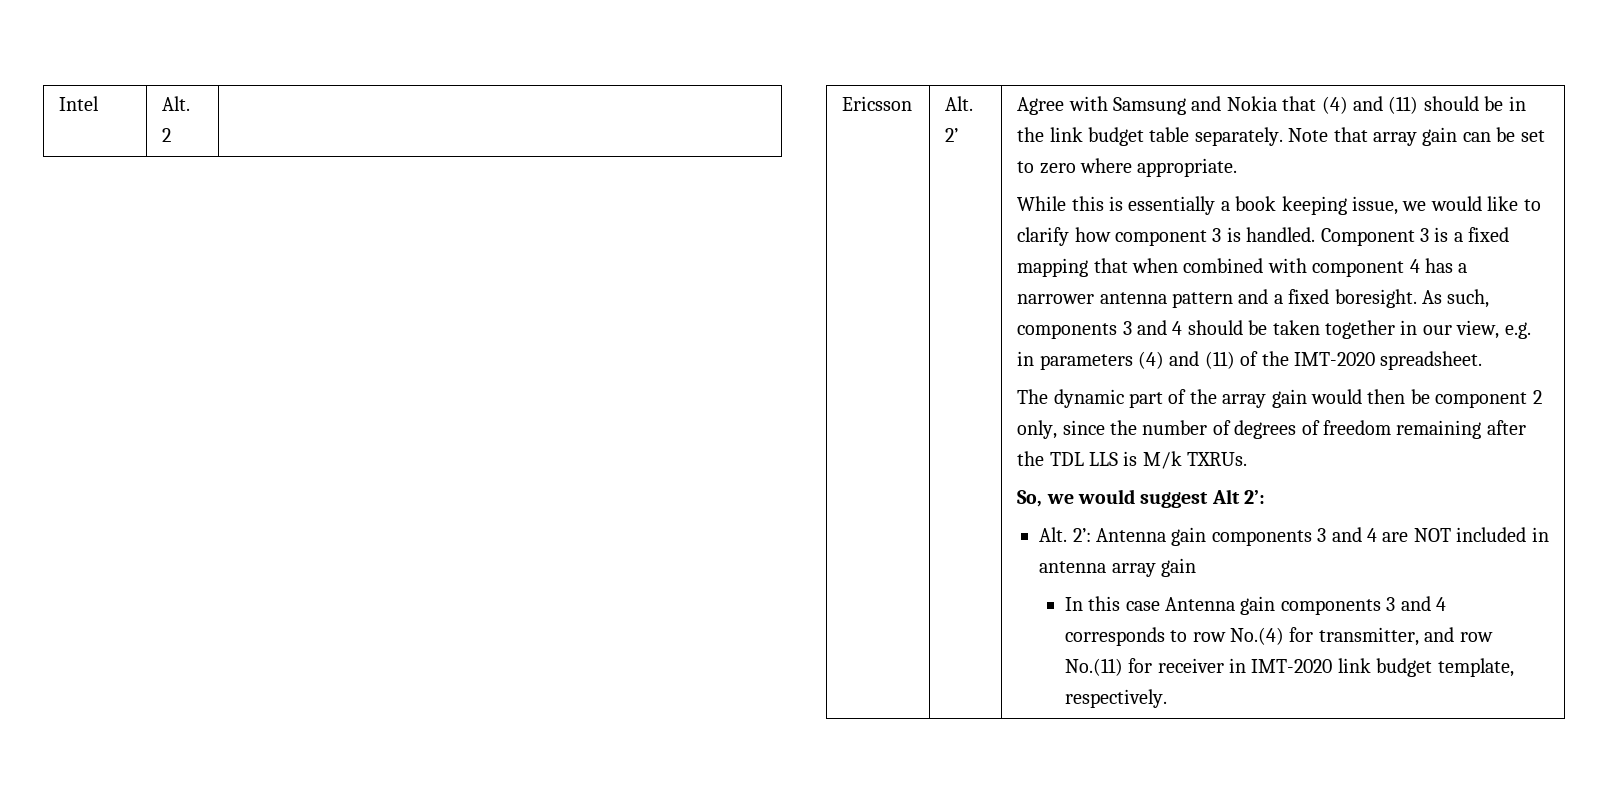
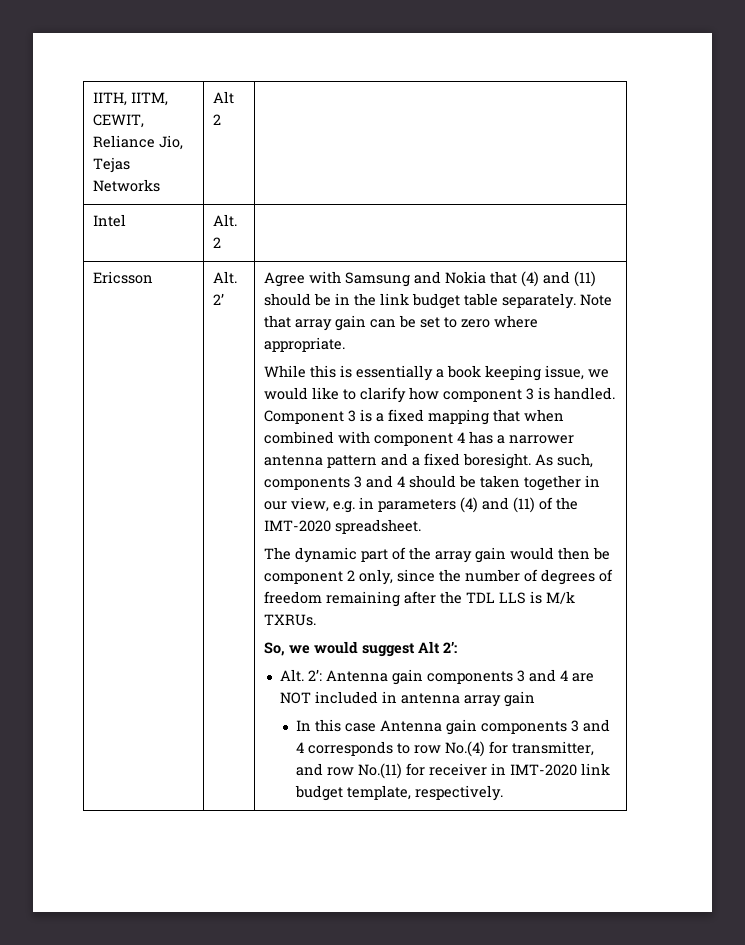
(59, 103) none -> [93,92,169,106] [93,114,145,128] [93,135,184,150] [93,157,131,173] [93,179,161,192] [213,91,235,104] [213,114,222,125] IITH, IITM, CEWIT, Reliance Jio, Tejas Networks | Alt 2 | //

